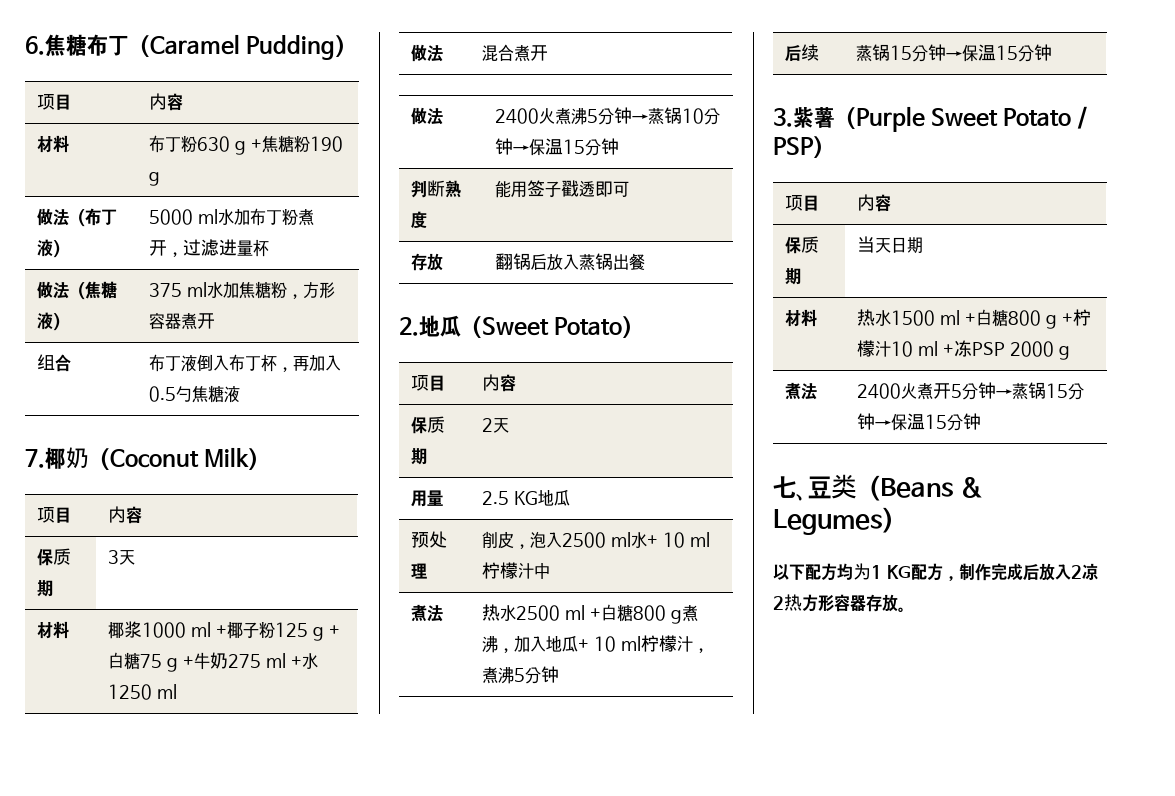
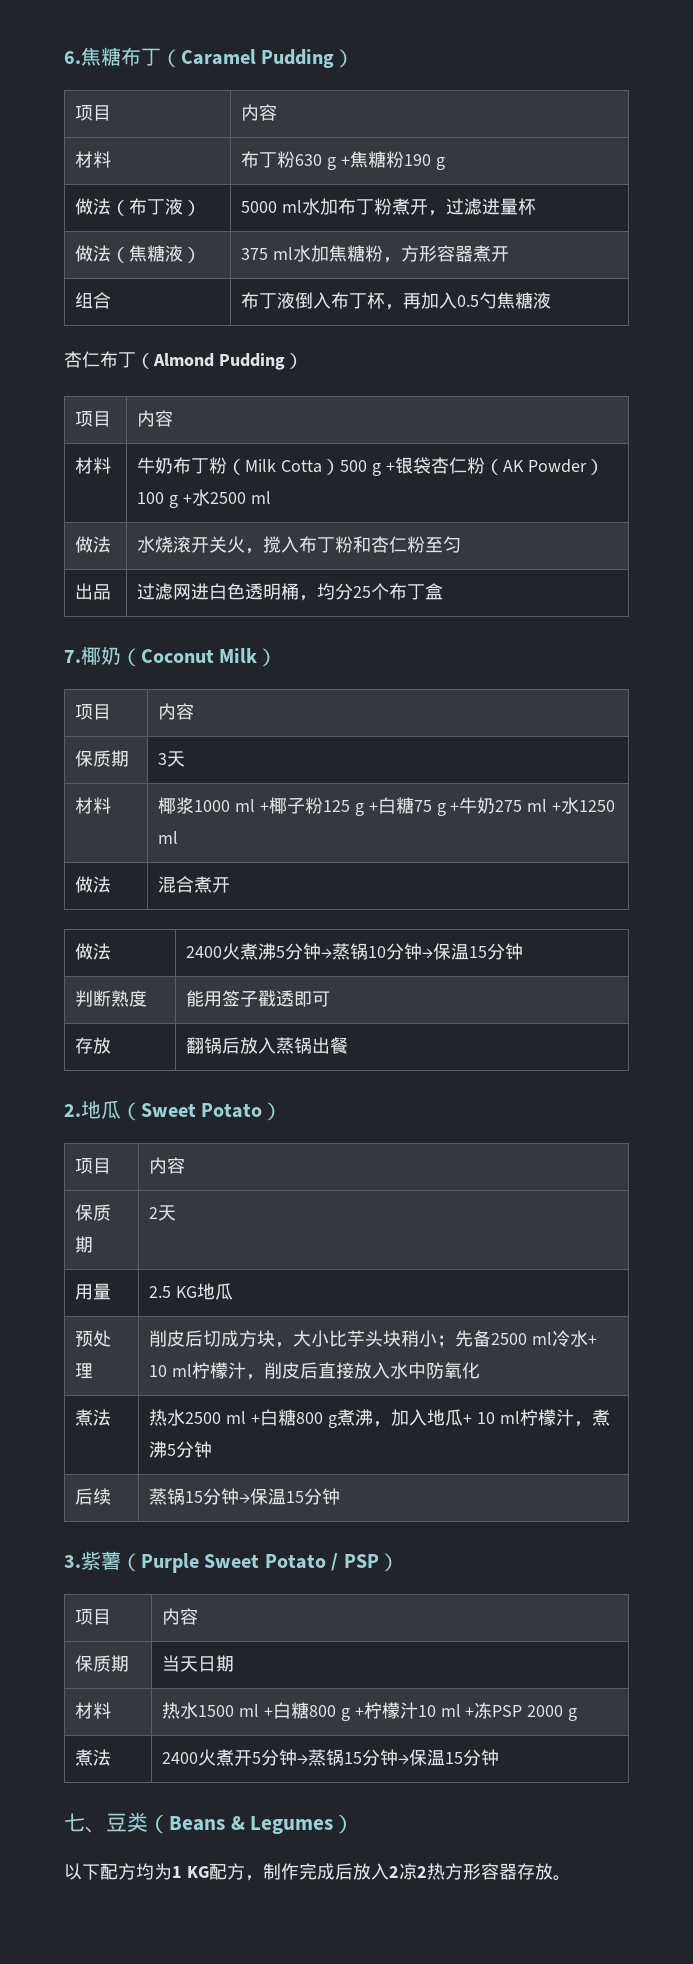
(241, 394) none -> [64,351,303,370] [75,411,112,427] [137,410,174,427] [75,457,112,474] [137,457,604,476] [137,489,271,508] [75,536,112,553] [137,536,462,554] [75,583,112,600] [137,583,444,601] // 杏仁布丁（Almond Pudding） // 项目 | 内容 // 材料 | 牛奶布丁粉（Milk Cotta）500 g +银袋杏仁粉（AK Powder）100 g +水2500 ml // 做法 | 水烧滚开关火，搅入布丁粉和杏仁粉至匀 // 出品 | 过滤网进白色透明桶，均分25个布丁盒
[514,531,631,549] ，泡入2500 ml -> [185,1330,571,1348] 后切成方块，大小比芋头块稍小；先备2500 ml冷
(535, 570) none -> [246,1362,409,1380] ，削皮后直接放入水
(551, 571) none -> [426,1362,481,1379] 防氧化

